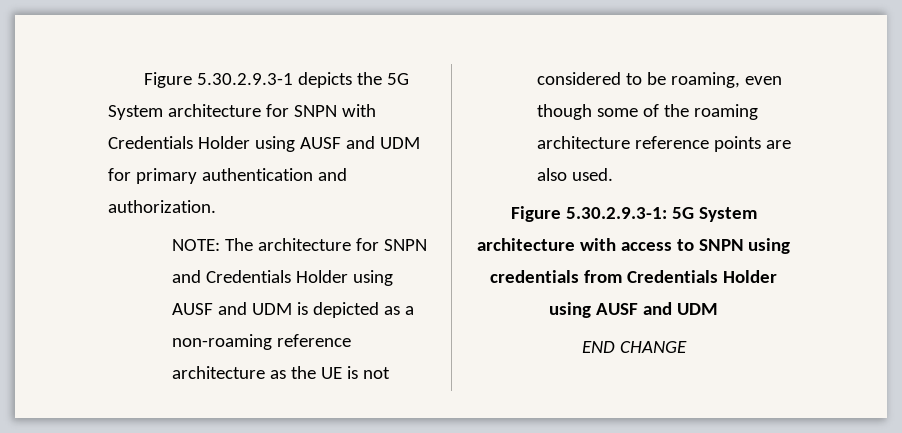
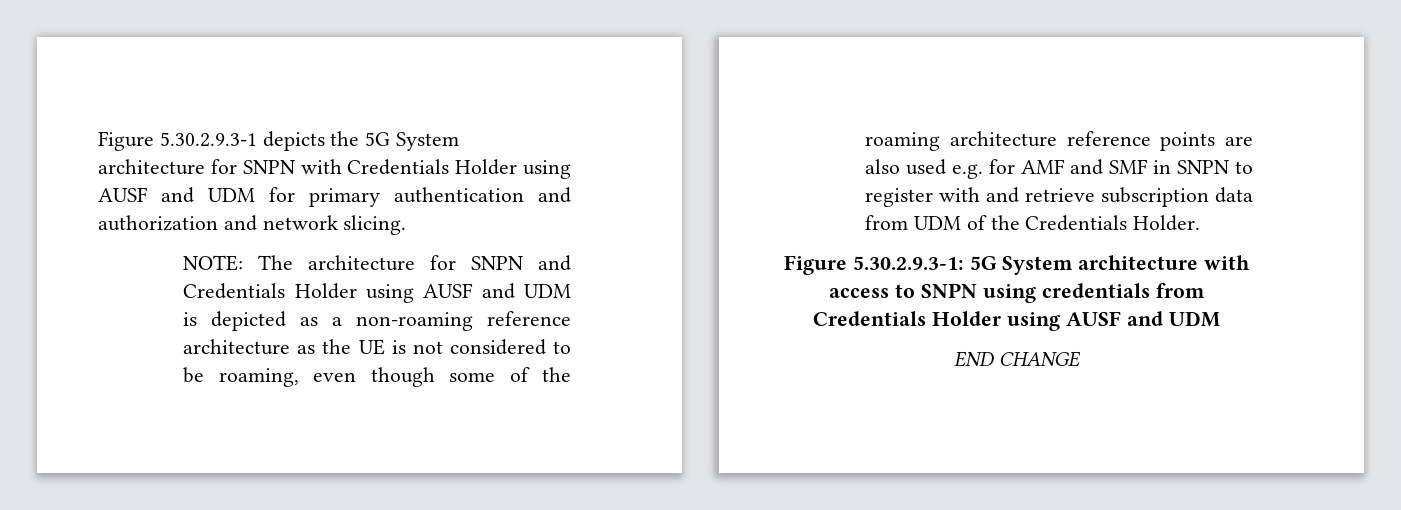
[108,200,216,213] authorization. -> [98,215,407,235] authorization and network slicing.
[572,168,614,181] used. -> [906,159,1253,179] [865,187,1253,207] [865,215,1201,231] used e.g. for AMF and SMF in SNPN to register with and retrieve subscription data from UDM of the Credentials Holder.

